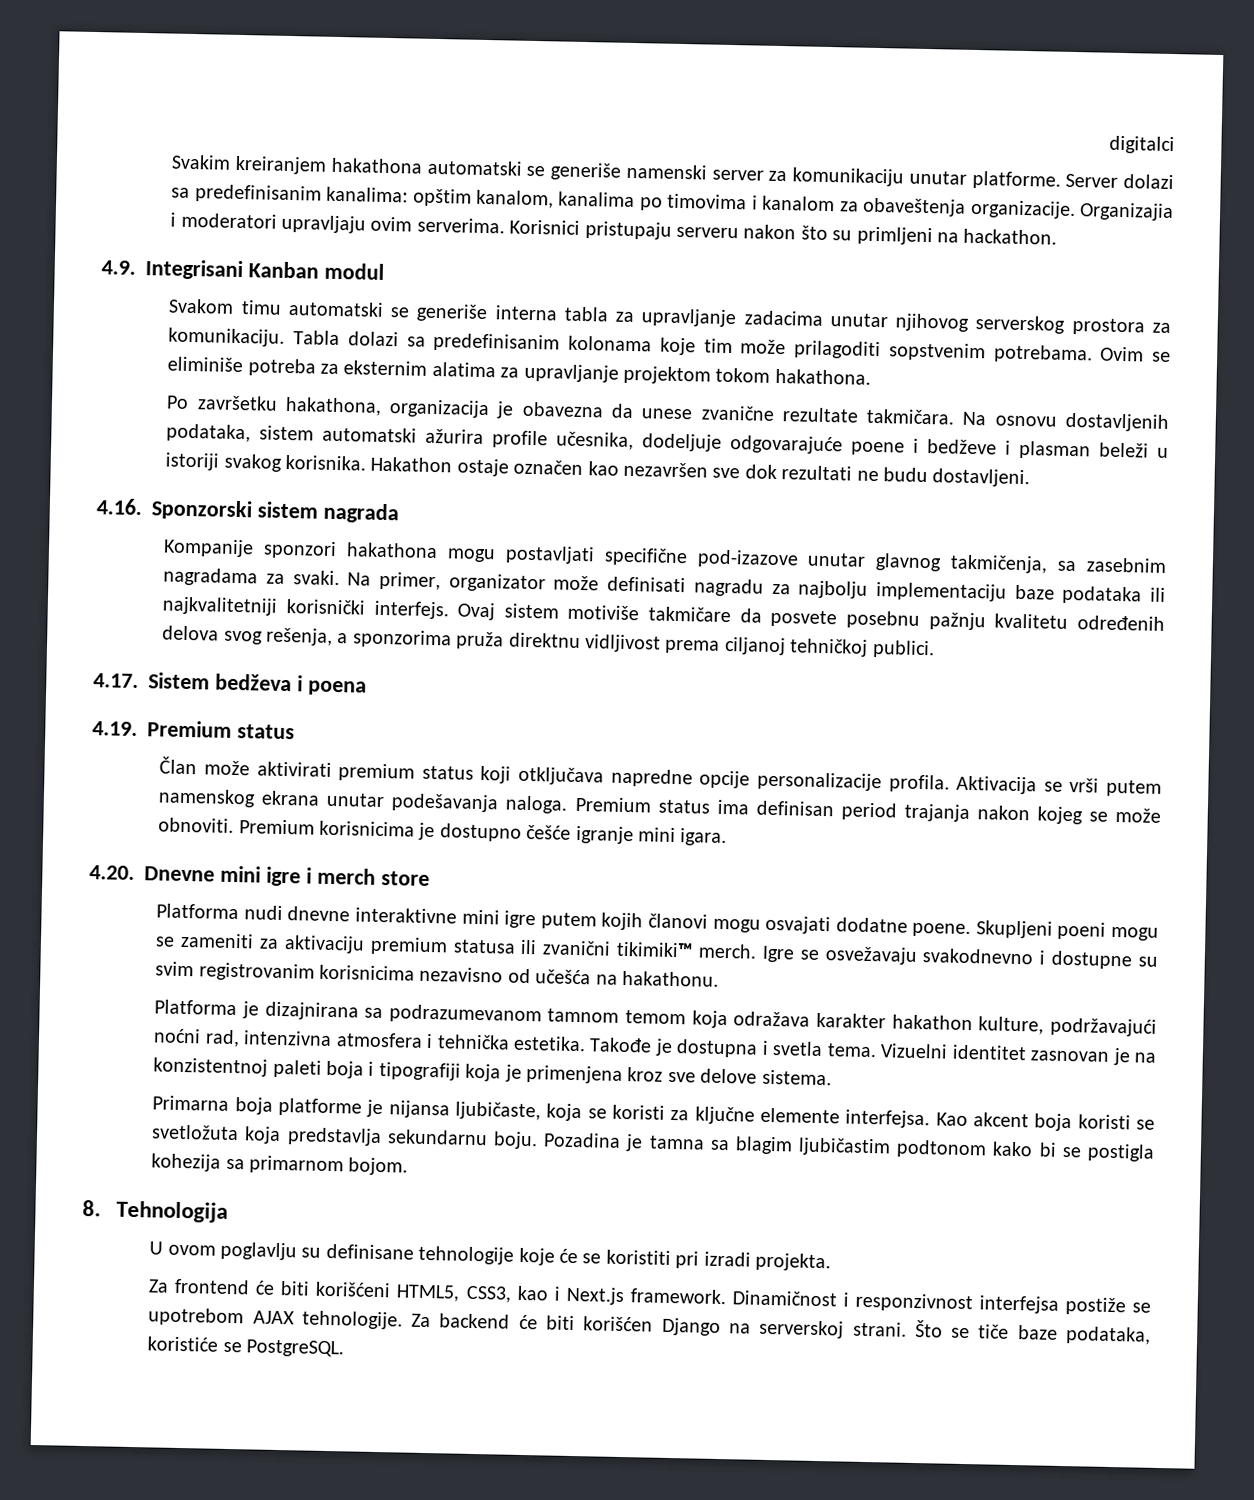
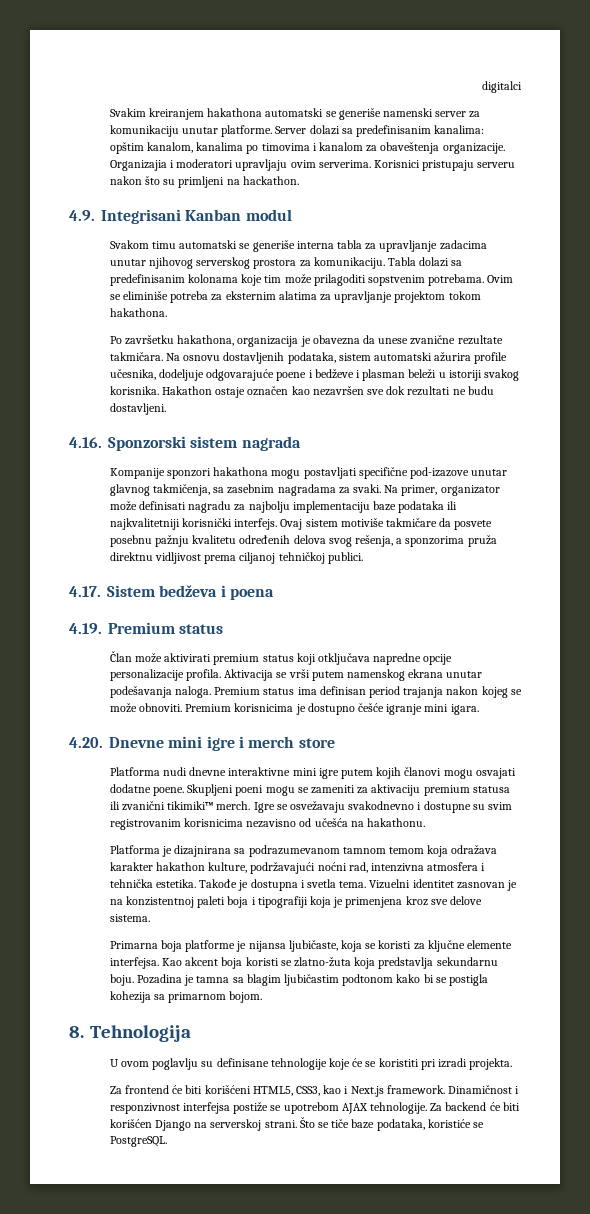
[151,1124,240,1141] svetložuta -> [293,957,351,967] zlatno-žuta

